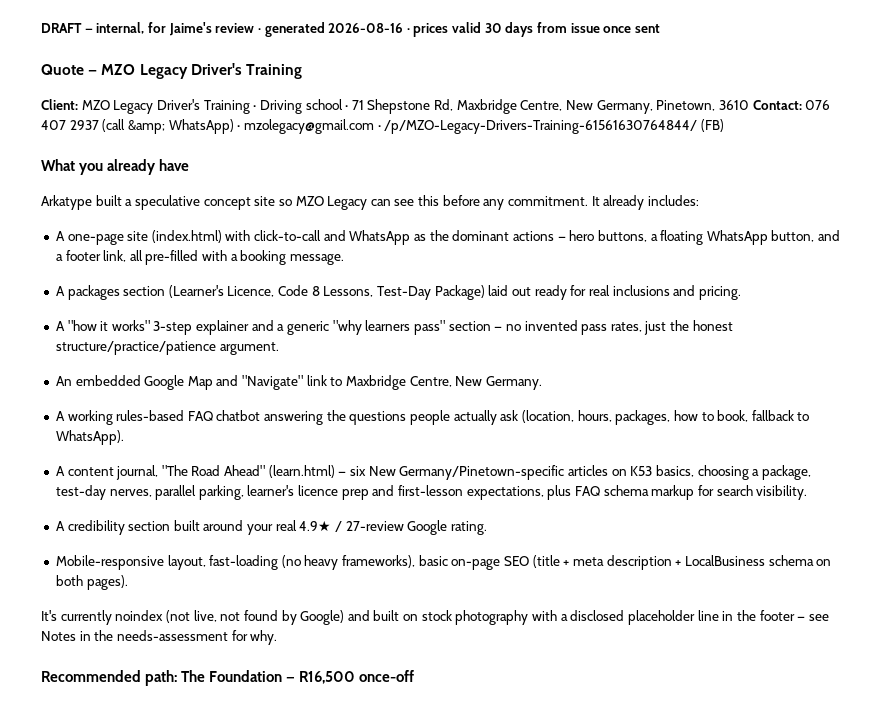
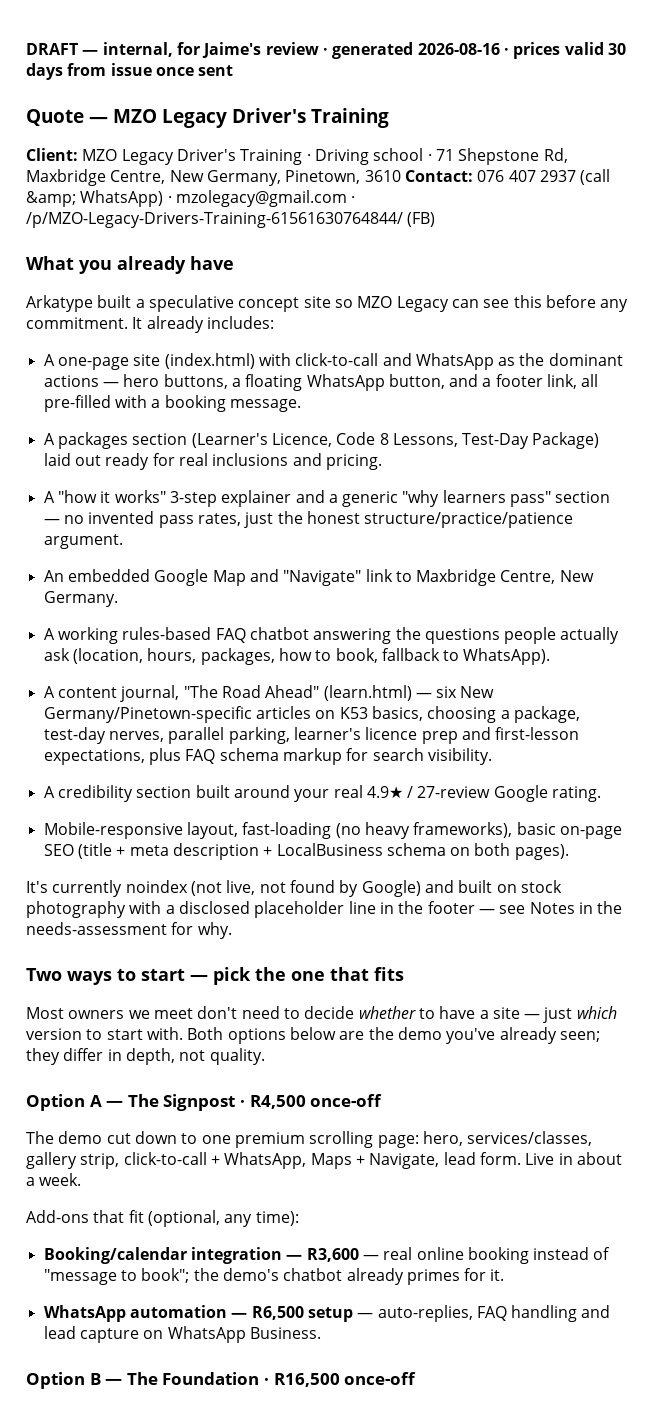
[41,670,178,686] Recommended path: -> [26,967,404,985] [26,1006,617,1023] [26,1027,600,1044] [26,1048,265,1065] [26,1094,383,1111] [26,1131,593,1148] [26,1152,622,1169] [26,1173,82,1186] [26,1210,299,1227] [43,1247,611,1264] [43,1268,505,1285] [43,1305,611,1322] [43,1326,321,1343] [26,1372,123,1389] Two ways to start — pick the one that fits // Most owners we meet don't need to decide whether to have a site — just which version to start with. Both options below are the demo you've already seen; they differ in depth, not quality. // Option A — The Signpost · R4,500 once-off // The demo cut down to one premium scrolling page: hero, services/classes, gallery strip, click-to-call + WhatsApp, Maps + Navigate, lead form. Live in about a week. // Add-ons that fit (optional, any time): // Booking/calendar integration — R3,600 — real online booking instead of "message to book"; the demo's chatbot already primes for it. // WhatsApp automation — R6,500 setup — auto-replies, FAQ handling and lead capture on WhatsApp Business. // Option B —
[286,677,296,682] — -> [263,1378,269,1385] ·

